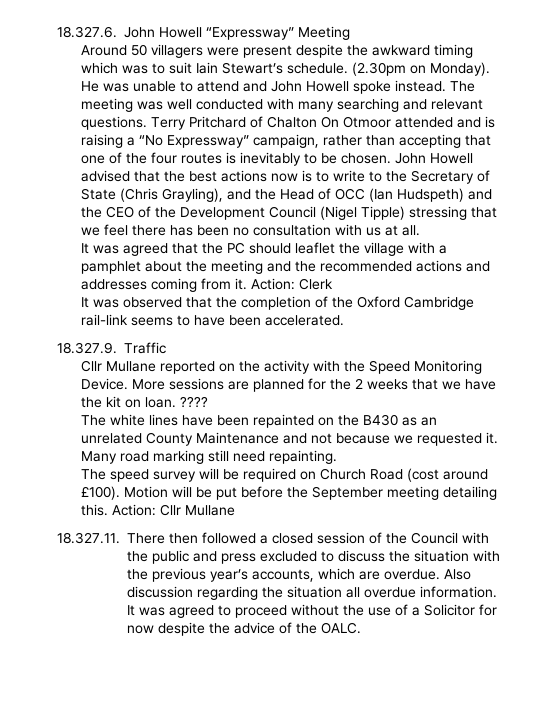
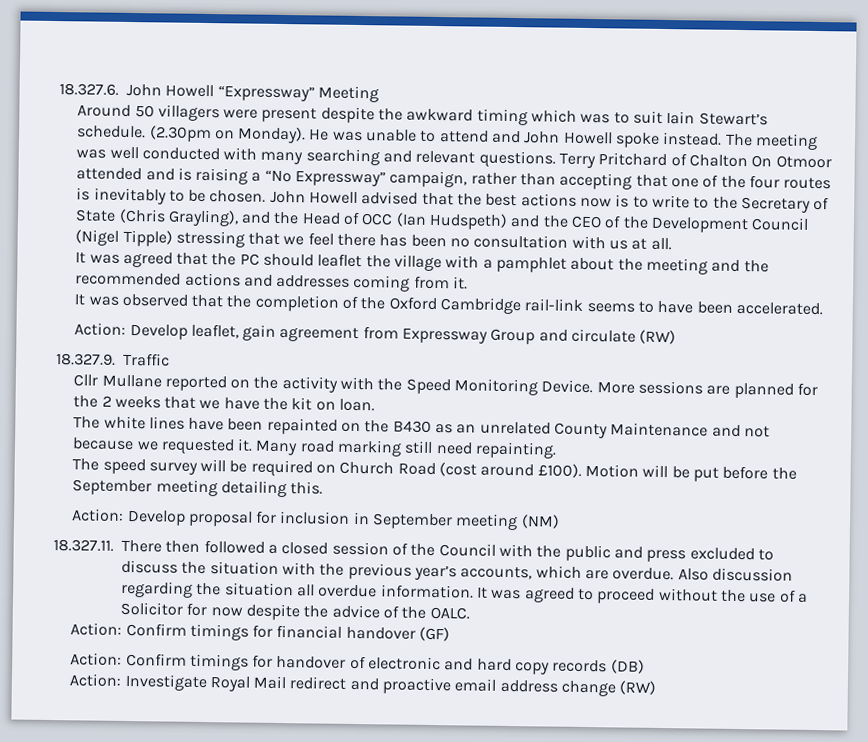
[251,278,334,290] Action: Clerk -> (469, 283) none
(345, 320) none -> [74,322,677,345] // Action: Develop leaflet, gain agreement from Expressway Group and circulate (RW)
[180,396,209,408] ???? -> (376, 405) none
[112,504,236,516] Action: Cllr Mullane -> [72,508,560,531] // Action: Develop proposal for inclusion in September meeting (NM)
(361, 628) none -> [70,622,451,642] [70,652,645,675] [69,673,657,697] // Action: Confirm timings for financial handover (GF) // Action: Confirm timings for handover of electronic and hard copy records (DB) // Action: Investigate Royal Mail redirect and proactive email address change (RW)

